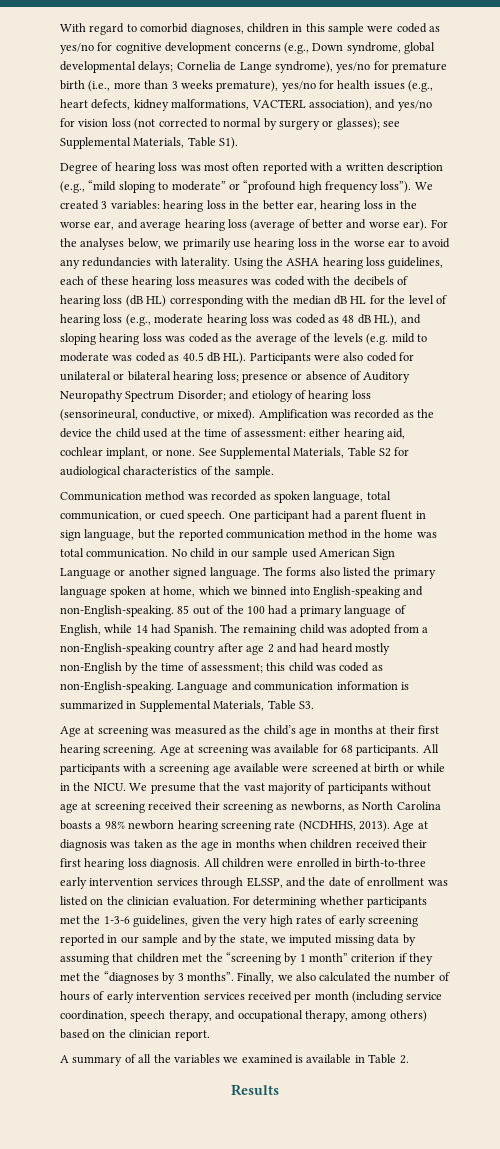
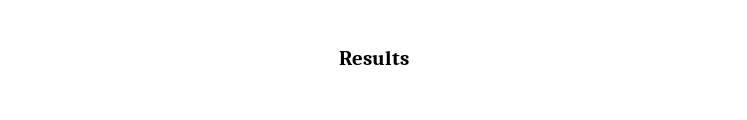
[60,23,441,35] [60,42,435,54] [60,61,447,73] [60,80,434,92] [60,99,432,111] [60,118,401,130] [60,137,239,149] [60,162,444,174] [60,180,433,193] [60,200,417,212] [60,219,448,231] [60,238,450,250] [60,257,444,269] [60,276,409,288] [60,295,447,307] [60,314,421,326] [60,333,427,345] [60,352,415,364] [60,371,411,383] [60,390,371,402] [60,409,434,421] [60,428,406,440] [60,447,410,459] [60,466,274,478] [60,491,391,503] [60,510,426,522] [60,529,437,541] [60,548,396,560] [60,567,436,579] [60,586,424,598] [60,605,406,617] [60,624,429,636] [60,643,390,655] [60,662,383,674] [60,681,409,693] [60,700,314,712] [60,725,439,737] [60,744,439,756] [60,763,446,775] [60,782,432,794] [60,801,441,813] [60,820,428,832] [60,839,428,851] [60,858,427,870] [60,877,448,889] [60,896,427,908] [60,915,419,927] [60,934,416,946] [60,952,434,965] [60,971,450,984] [60,991,443,1003] [60,1010,427,1022] [60,1029,210,1041] [60,1054,409,1066] With regard to comorbid diagnoses, children in this sample were coded as yes/no for cognitive development concerns (e.g., Down syndrome, global developmental delays; Cornelia de Lange syndrome), yes/no for premature birth (i.e., more than 3 weeks premature), yes/no for health issues (e.g., heart defects, kidney malformations, VACTERL association), and yes/no for vision loss (not corrected to normal by surgery or glasses); see Supplemental Materials, Table S1). // Degree of hearing loss was most often reported with a written description (e.g., “mild sloping to moderate” or “profound high frequency loss”). We created 3 variables: hearing loss in the better ear, hearing loss in the worse ear, and average hearing loss (average of better and worse ear). For the analyses below, we primarily use hearing loss in the worse ear to avoid any redundancies with laterality. Using the ASHA hearing loss guidelines, each of these hearing loss measures was coded with the decibels of hearing loss (dB HL) corresponding with the median dB HL for the level of hearing loss (e.g., moderate hearing loss was coded as 48 dB HL), and sloping hearing loss was coded as the average of the levels (e.g. mild to moderate was coded as 40.5 dB HL). Participants were also coded for unilateral or bilateral hearing loss; presence or absence of Auditory Neuropathy Spectrum Disorder; and etiology of hearing loss (sensorineural, conductive, or mixed). Amplification was recorded as the device the child used at the time of assessment: either hearing aid, cochlear implant, or none. See Supplemental Materials, Table S2 for audiological characteristics of the sample. // Communication method was recorded as spoken language, total communication, or cued speech. One participant had a parent fluent in sign language, but the reported communication method in the home was total communication. No child in our sample used American Sign Language or another signed language. The forms also listed the primary language spoken at home, which we binned into English-speaking and non-English-speaking. 85 out of the 100 had a primary language of English, while 14 had Spanish. The remaining child was adopted from a non-English-speaking country after age 2 and had heard mostly non-English by the time of assessment; this child was coded as non-English-speaking. Language and communication information is summarized in Supplemental Materials, Table S3. // Age at screening was measured as the child’s age in months at their first hearing screening. Age at screening was available for 68 participants. All participants with a screening age available were screened at birth or while in the NICU. We presume that the vast majority of participants without age at screening received their screening as newborns, as North Carolina boasts a 98% newborn hearing screening rate (NCDHHS, 2013). Age at diagnosis was taken as the age in months when children received their first hearing loss diagnosis. All children were enrolled in birth-to-three early intervention services through ELSSP, and the date of enrollment was listed on the clinician evaluation. For determining whether participants met the 1-3-6 guidelines, given the very high rates of early screening reported in our sample and by the state, we imputed missing data by assuming that children met the “screening by 1 month” criterion if they met the “diagnoses by 3 months”. Finally, we also calculated the number of hours of early intervention services received per month (including service coordination, speech therapy, and occupational therapy, among others) based on the clinician report. // A summary of all the variables we examined is available in Table 2. // -> (338, 57) none

